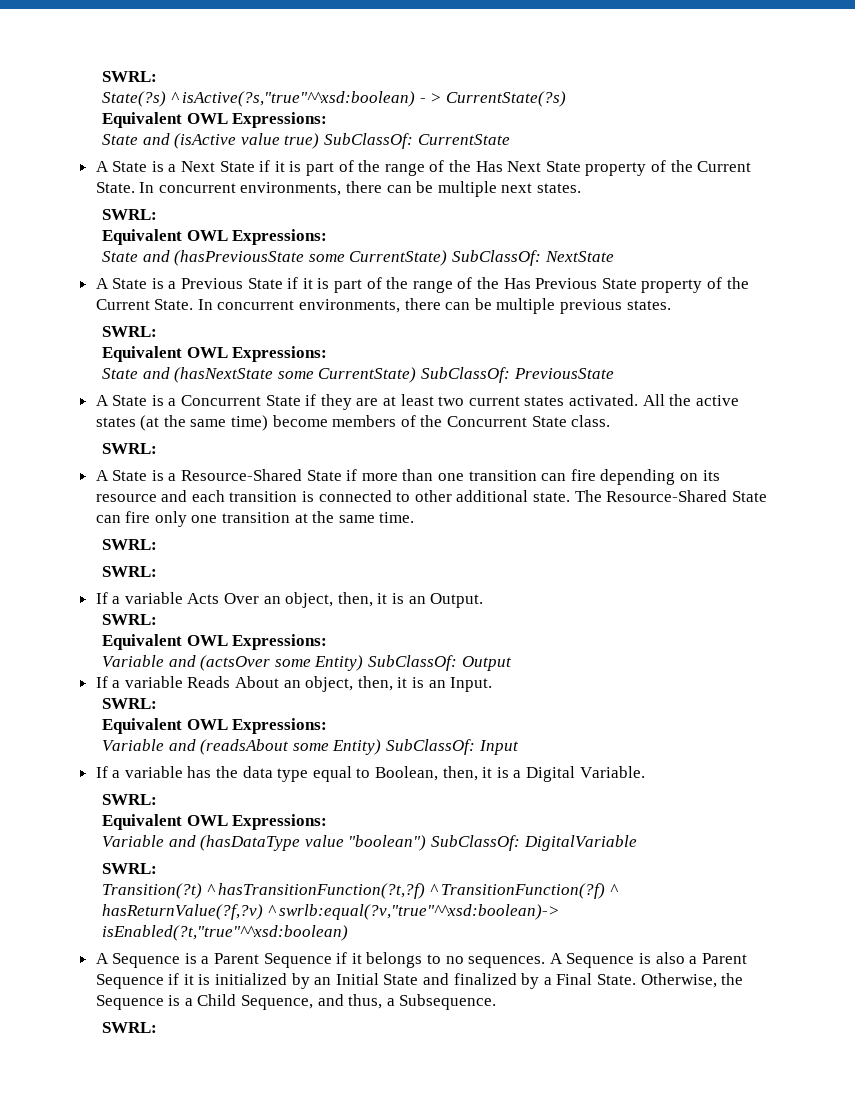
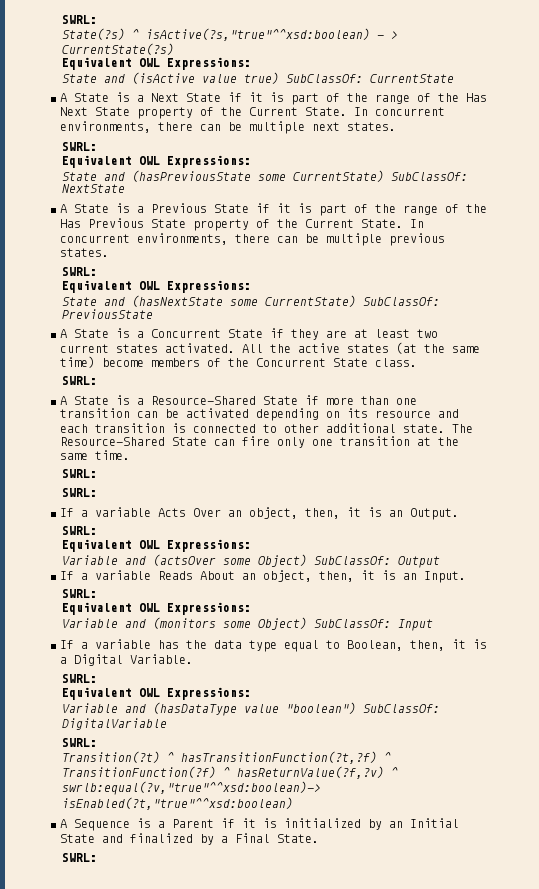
[570,469,596,481] fire -> [165,408,249,418] be activated
[314,655,364,671] Entity) -> [257,554,307,567] Object)
[200,739,382,755] (readsAbout some Entity) -> [152,617,307,630] (monitors some Object)
[263,952,747,968] [95,974,164,989] Sequence if it belongs to no sequences. A Sequence is also a Parent Sequence -> (214, 823) none
[640,973,744,988] [95,994,497,1010] Otherwise, the Sequence is a Child Sequence, and thus, a Subsequence. -> (319, 838) none

